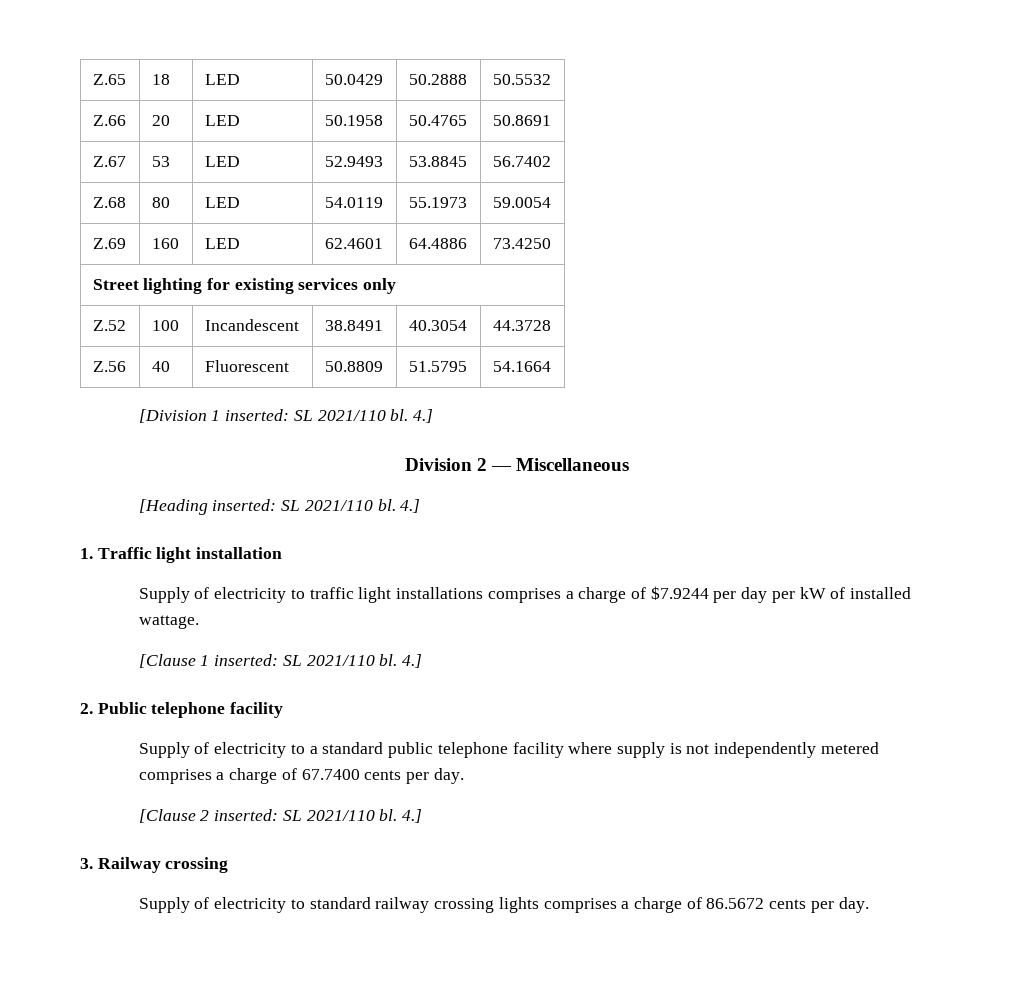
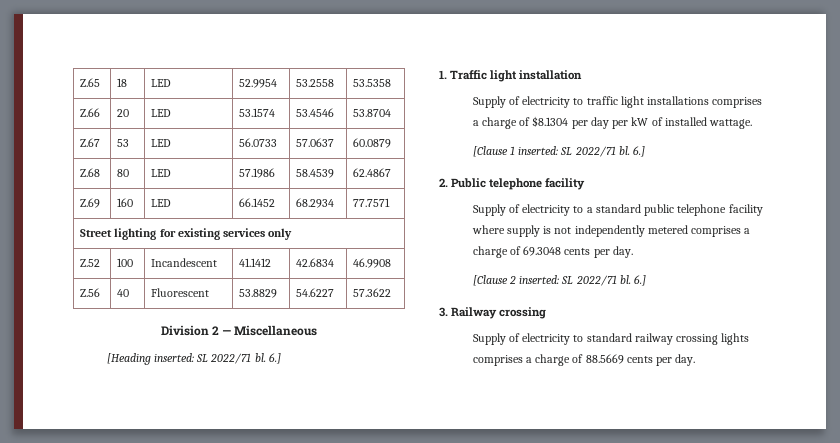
[324,74,383,85] [408,74,467,85] [492,74,551,85] 50.0429 | 50.2888 | 50.5532 -> [239,79,278,88] [296,79,335,87] [353,79,392,87] 52.9954 | 53.2558 | 53.5358
[324,115,383,126] [408,115,467,126] [492,115,551,126] 50.1958 | 50.4765 | 50.8691 -> [239,108,276,117] [296,108,335,117] [353,109,392,117] 53.1574 | 53.4546 | 53.8704
[324,156,383,167] [408,156,467,167] [492,156,551,167] 52.9493 | 53.8845 | 56.7402 -> [239,138,278,147] [296,138,335,147] [353,138,392,148] 56.0733 | 57.0637 | 60.0879
[324,197,383,208] [408,197,467,208] [492,197,551,208] 54.0119 | 55.1973 | 59.0054 -> [239,168,276,178] [296,169,335,178] [353,168,392,177] 57.1986 | 58.4539 | 62.4867
[324,238,383,249] [408,238,467,249] [492,238,551,249] 62.4601 | 64.4886 | 73.4250 -> [239,198,276,207] [296,198,335,208] [353,198,391,207] 66.1452 | 68.2934 | 77.7571
[324,320,383,331] [408,320,467,331] [492,320,551,331] 38.8491 | 40.3054 | 44.3728 -> [239,258,272,267] [296,258,335,267] [353,258,392,268] 41.1412 | 42.6834 | 46.9908
[324,361,383,372] [408,361,467,372] [492,361,551,372] [138,409,434,423] 50.8809 | 51.5795 | 54.1664 // [Division 1 inserted: SL 2021/110 bl. 4.] -> [239,289,278,298] [296,288,335,297] [353,288,392,297] 53.8829 | 54.6227 | 57.3622
[304,499,421,513] 2021/110 bl. 4.] -> [210,353,281,364] 2022/71 bl. 6.]
[650,586,709,600] $7.9244 -> [532,116,569,127] $8.1304
[306,654,423,668] 2021/110 bl. 4.] -> [574,146,646,157] 2022/71 bl. 6.]
[301,769,360,780] 67.7400 -> [523,246,562,256] 69.3048
[306,809,423,823] 2021/110 bl. 4.] -> [575,275,647,286] 2022/71 bl. 6.]
[706,898,765,909] 86.5672 -> [585,354,624,364] 88.5669

